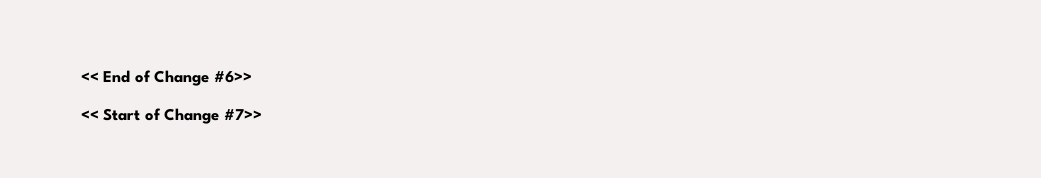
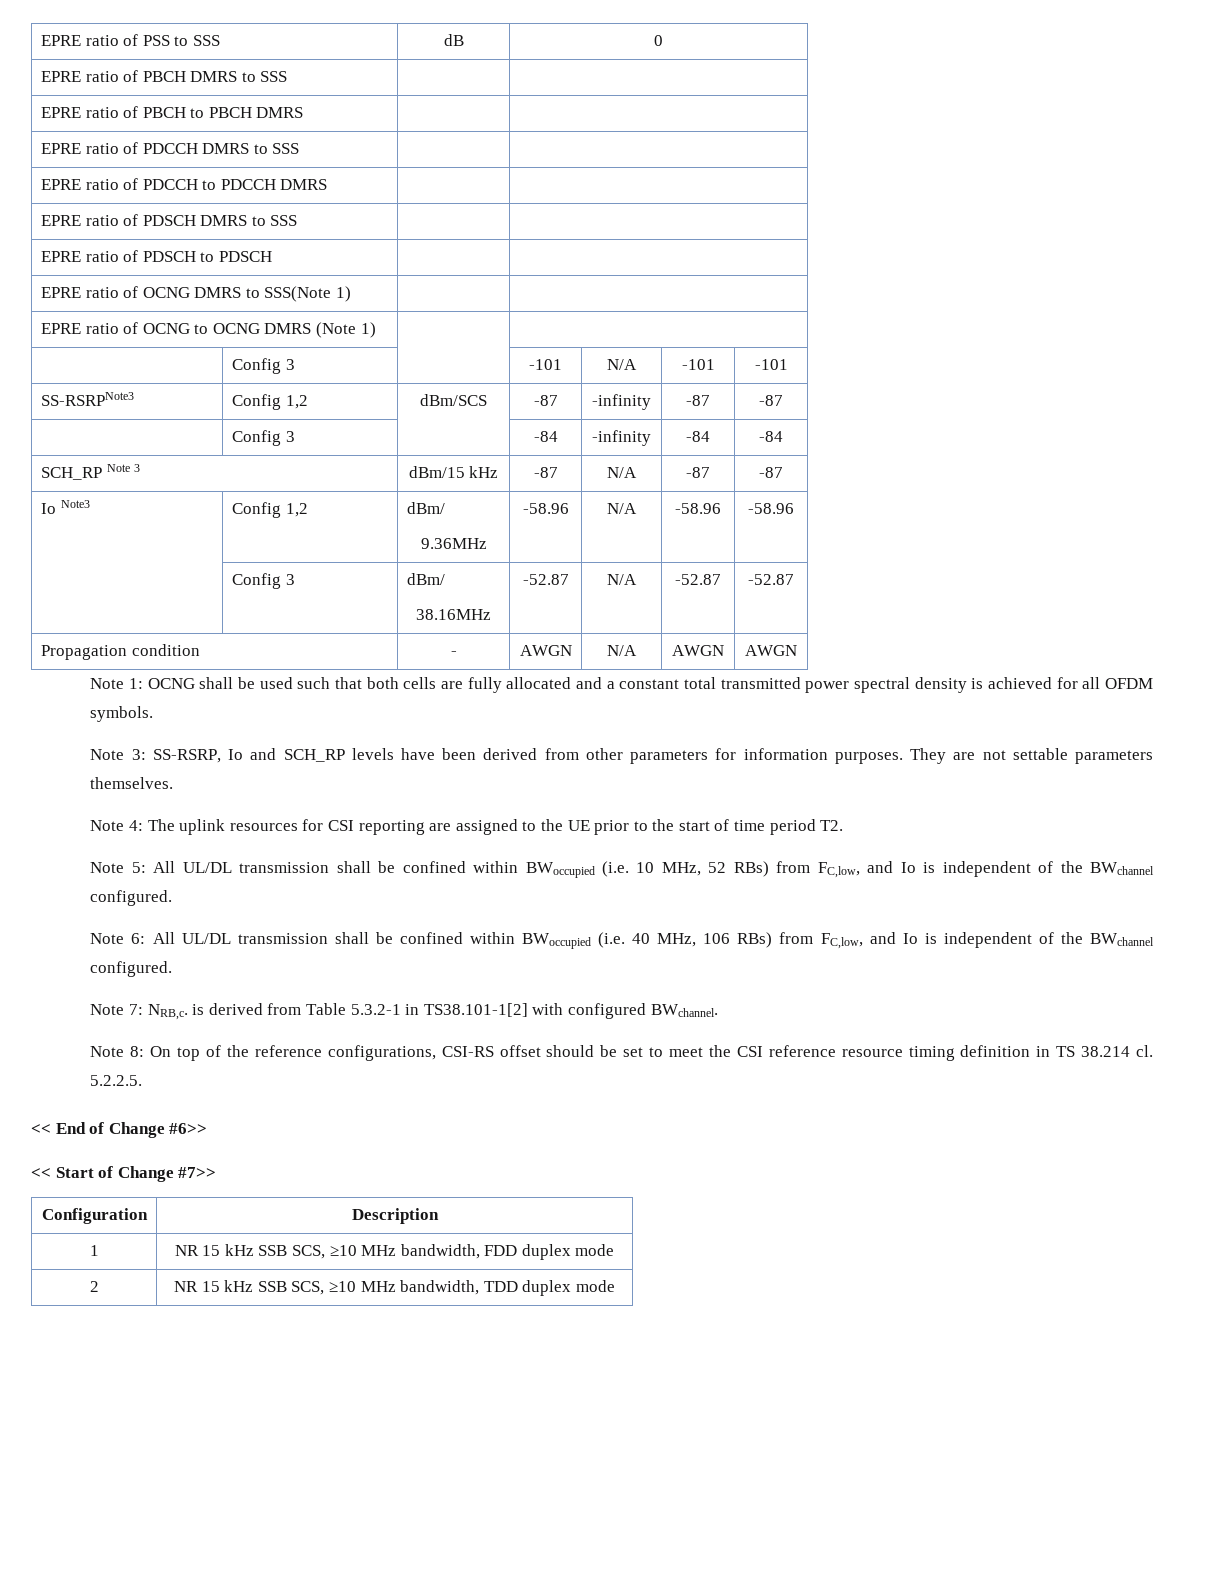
(81, 77) none -> [40,34,220,46] [443,34,464,46] [654,35,663,46] [40,70,288,82] [40,106,304,118] [40,142,300,154] [40,178,328,190] [40,214,298,226] [40,250,272,262] [40,286,352,302] [40,322,376,338] [231,358,295,374] [529,359,562,370] [607,359,637,370] [681,359,715,370] [754,359,788,370] [40,392,134,406] [231,394,308,410] [420,394,487,406] [533,395,558,406] [592,394,651,410] [686,395,710,406] [759,395,783,406] [231,430,295,446] [533,431,558,442] [592,430,651,446] [686,431,710,442] [759,431,783,442] [40,464,141,480] [408,466,499,478] [533,467,558,478] [607,467,637,478] [686,467,710,478] [759,467,783,478] [40,500,90,514] [231,502,308,518] [406,502,445,514] [420,538,487,549] [522,503,569,514] [607,503,637,514] [675,503,721,514] [748,503,794,514] [231,573,295,589] [406,573,445,585] [416,609,491,620] [522,574,569,585] [607,574,637,585] [675,574,721,585] [748,574,794,585] [40,644,200,660] [450,651,457,656] [519,645,572,656] [607,645,637,656] [672,645,724,656] [745,645,797,656] [90,677,1153,693] [90,706,154,722] [90,748,1153,764] [90,777,174,789] [90,819,844,835] [90,861,1155,878] [90,890,173,906] [90,932,1154,949] [90,961,173,977] [90,1003,718,1020] [90,1045,1154,1061] [90,1075,143,1086] EPRE ratio of PSS to SSS | dB | 0 // EPRE ratio of PBCH DMRS to SSS | | // EPRE ratio of PBCH to PBCH DMRS | | // EPRE ratio of PDCCH DMRS to SSS | | // EPRE ratio of PDCCH to PDCCH DMRS | | // EPRE ratio of PDSCH DMRS to SSS | | // EPRE ratio of PDSCH to PDSCH | | // EPRE ratio of OCNG DMRS to SSS(Note 1) | | // EPRE ratio of OCNG to OCNG DMRS (Note 1) | | // | Config 3 | | -101 | N/A | -101 | -101 // SS-RSRPNote3 | Config 1,2 | dBm/SCS | -87 | -infinity | -87 | -87 // | Config 3 | | -84 | -infinity | -84 | -84 // SCH_RP Note 3 | dBm/15 kHz | -87 | N/A | -87 | -87 // Io Note3 | Config 1,2 | dBm/ // 9.36MHz | -58.96 | N/A | -58.96 | -58.96 // | Config 3 | dBm/ // 38.16MHz | -52.87 | N/A | -52.87 | -52.87 // Propagation condition | - | AWGN | N/A | AWGN | AWGN // Note 1: OCNG shall be used such that both cells are fully allocated and a constant total transmitted power spectral density is achieved for all OFDM symbols. // Note 3: SS-RSRP, Io and SCH_RP levels have been derived from other parameters for information purposes. They are not settable parameters themselves. // Note 4: The uplink resources for CSI reporting are assigned to the UE prior to the start of time period T2. // Note 5: All UL/DL transmission shall be confined within BWoccupied (i.e. 10 MHz, 52 RBs) from FC,low, and Io is independent of the BWchannel configured. // Note 6: All UL/DL transmission shall be confined within BWoccupied (i.e. 40 MHz, 106 RBs) from FC,low, and Io is independent of the BWchannel configured. // Note 7: NRB,c. is derived from Table 5.3.2-1 in TS38.101-1[2] with configured BWchannel. // Note 8: On top of the reference configurations, CSI-RS offset should be set to meet the CSI reference resource timing definition in TS 38.214 cl. 5.2.2.5. //
(262, 114) none -> [41,1208,148,1224] [351,1208,439,1224] [89,1245,99,1256] [174,1244,615,1260] [89,1281,99,1292] [174,1280,615,1296] // Configuration | Description // 1 | NR 15 kHz SSB SCS, ≥10 MHz bandwidth, FDD duplex mode // 2 | NR 15 kHz SSB SCS, ≥10 MHz bandwidth, TDD duplex mode

